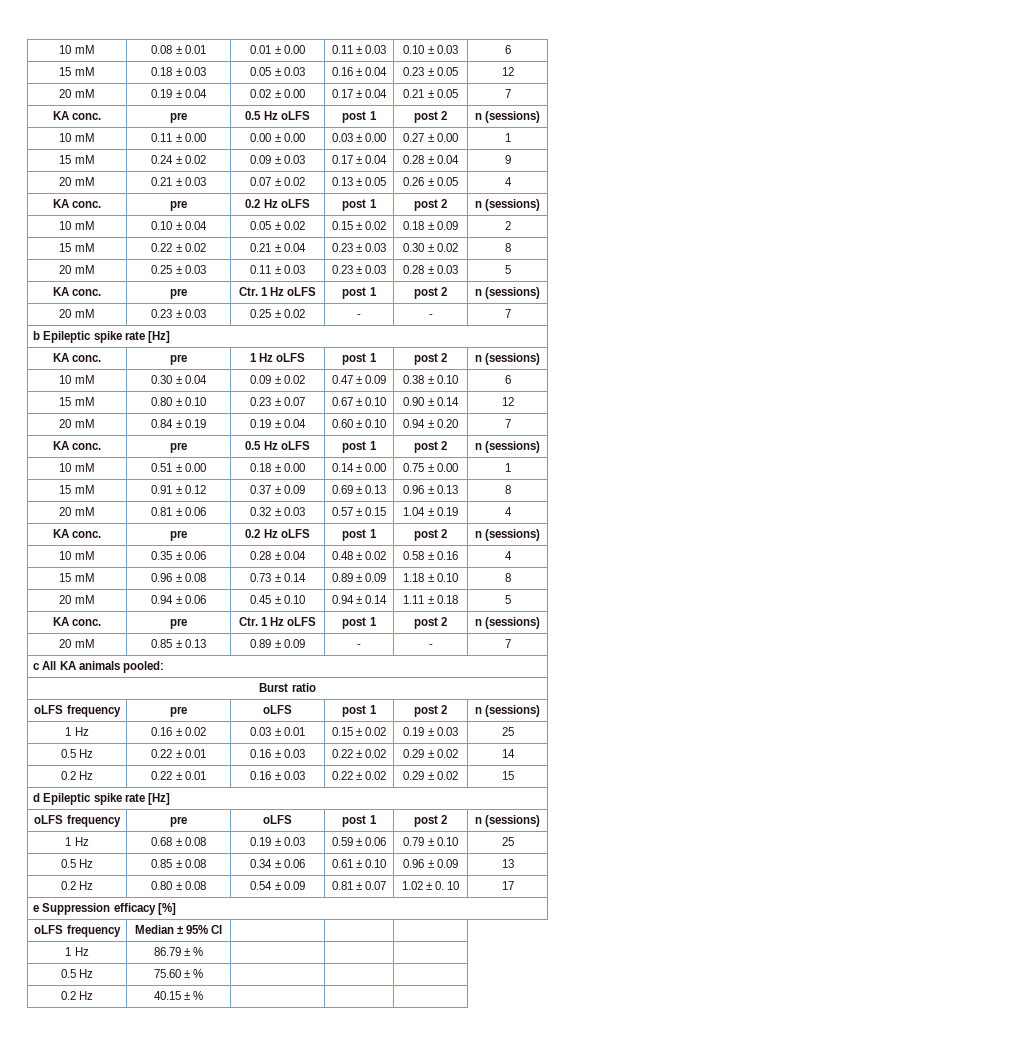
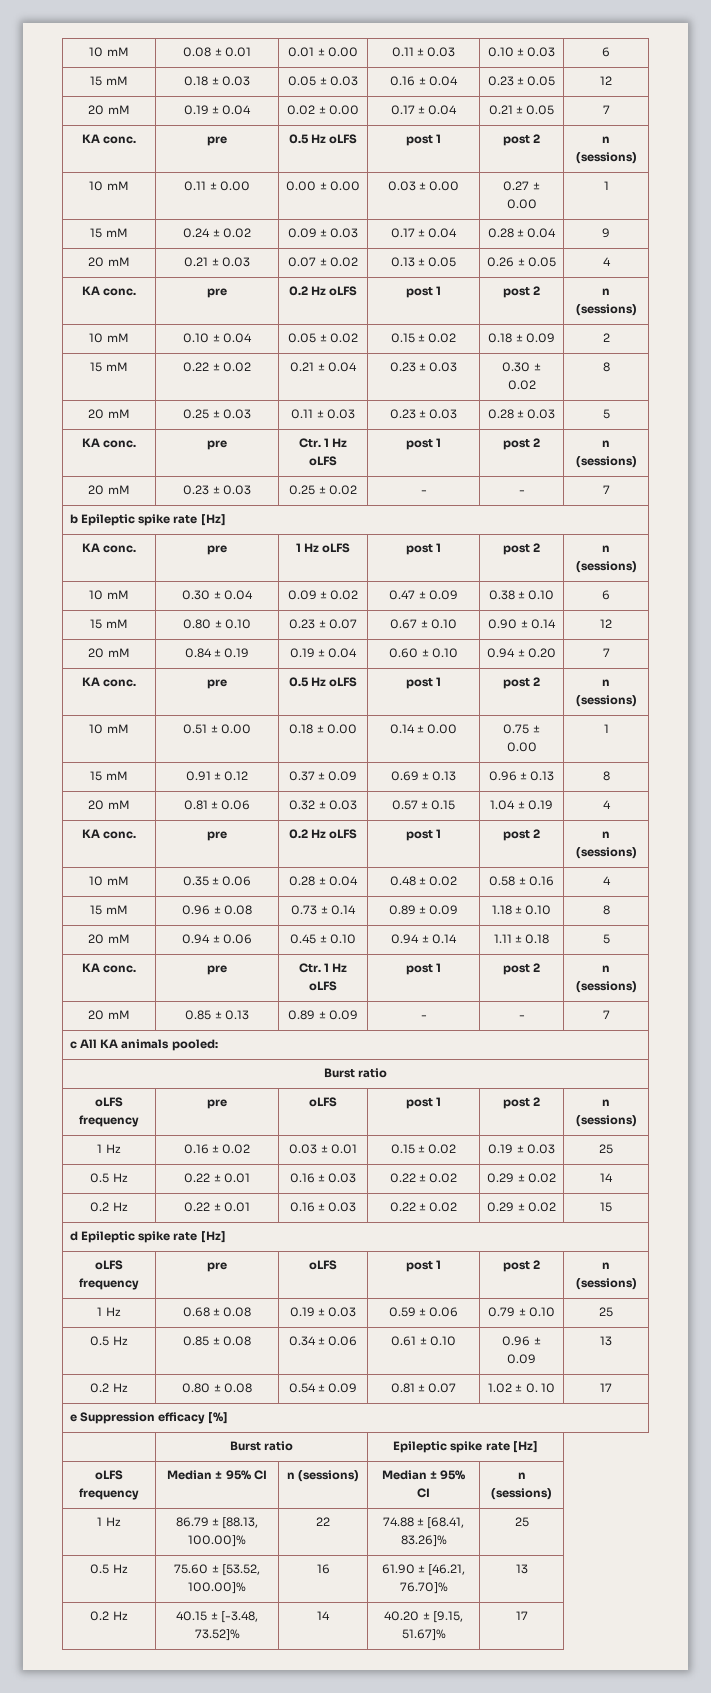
(176, 909) none -> [229,1441,294,1451] [393,1441,538,1453] // | Burst ratio | Epileptic spike rate [Hz]
[65,947,89,956] [153,947,204,956] [60,969,94,978] [153,969,204,978] [60,991,94,1000] [153,991,204,1000] | | // 1 Hz | 86.79 ± % | | | // 0.5 Hz | 75.60 ± % | | | // 0.2 Hz | 40.15 ± % | | | -> [286,1470,360,1482] [381,1470,466,1480] [417,1488,430,1498] [517,1472,526,1479] [491,1488,552,1500] [97,1517,121,1526] [175,1517,259,1529] [188,1535,246,1547] [316,1517,330,1526] [382,1517,465,1529] [400,1535,447,1547] [514,1517,529,1527] [90,1564,128,1574] [174,1564,260,1576] [188,1582,246,1594] [316,1564,330,1574] [381,1564,466,1576] [399,1582,448,1594] [515,1564,528,1574] [90,1611,128,1621] [176,1611,258,1623] [194,1629,240,1641] [317,1611,330,1620] [384,1611,463,1623] [401,1629,446,1641] [515,1611,528,1620] n (sessions) | Median ± 95% CI | n (sessions) // 1 Hz | 86.79 ± [88.13, 100.00]% | 22 | 74.88 ± [68.41, 83.26]% | 25 // 0.5 Hz | 75.60 ± [53.52, 100.00]% | 16 | 61.90 ± [46.21, 76.70]% | 13 // 0.2 Hz | 40.15 ± [-3.48, 73.52]% | 14 | 40.20 ± [9.15, 51.67]% | 17

